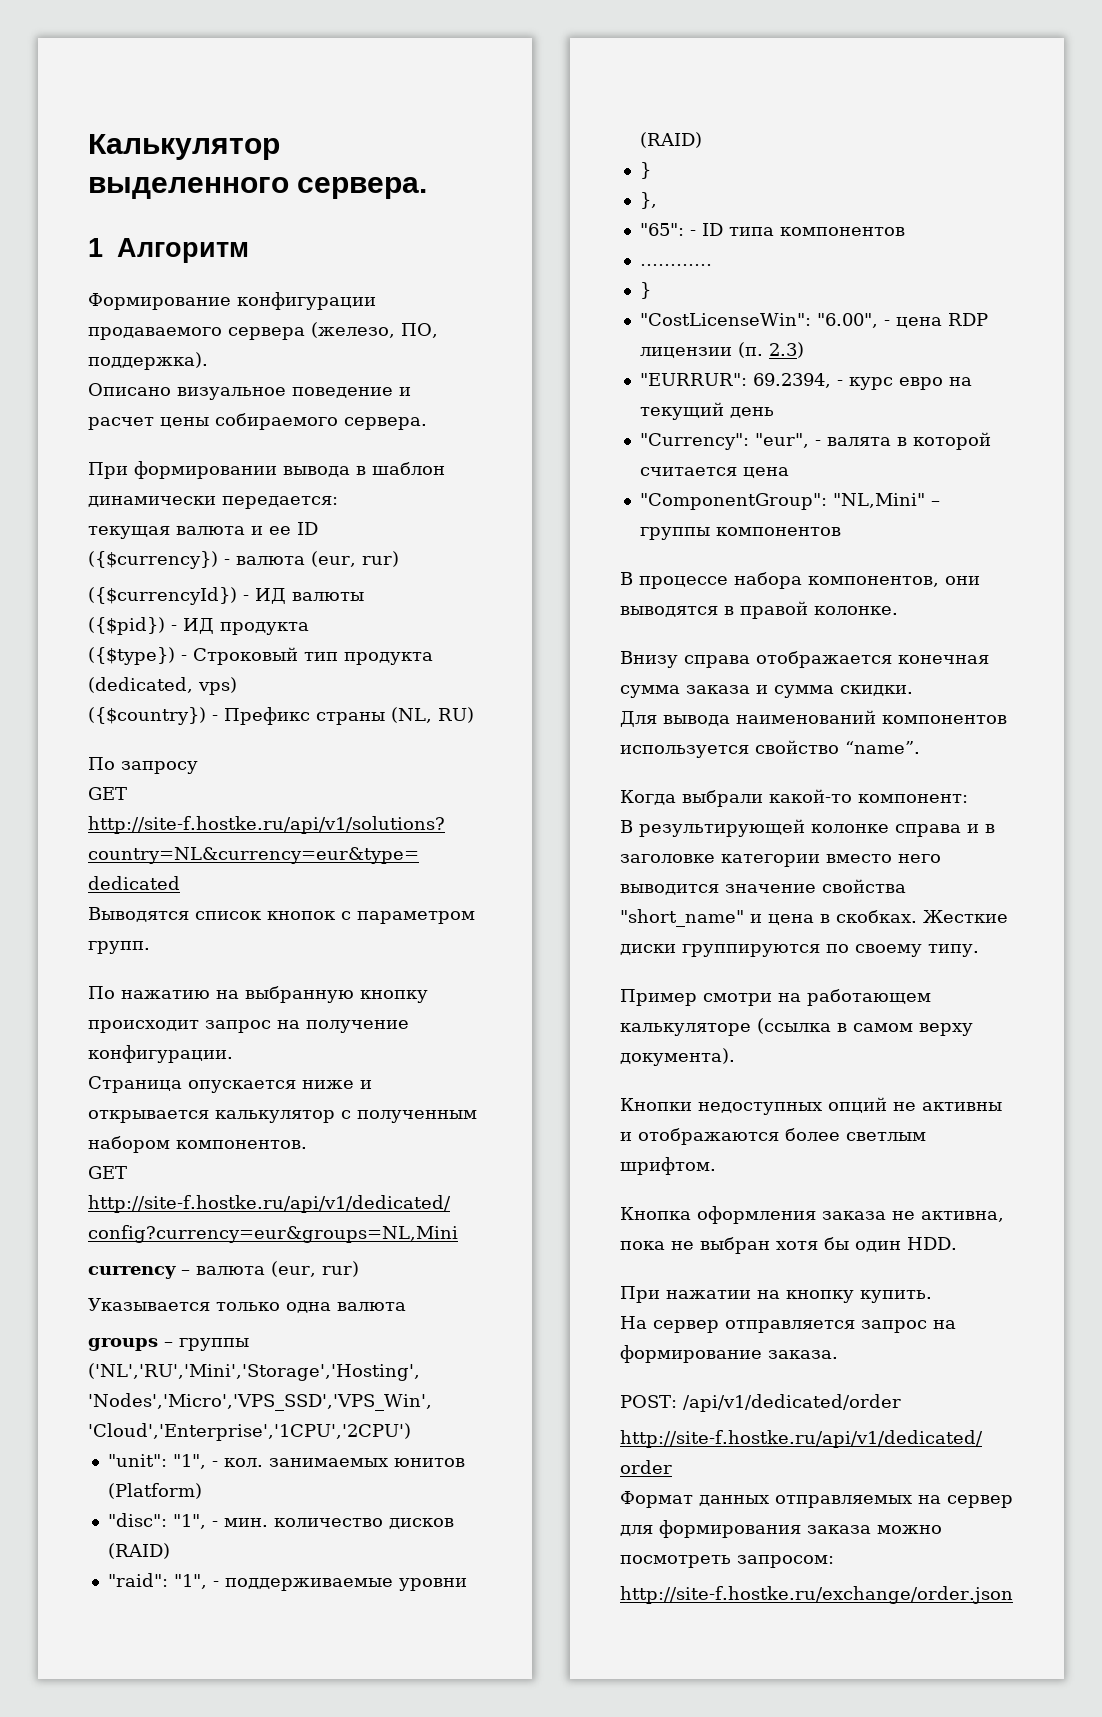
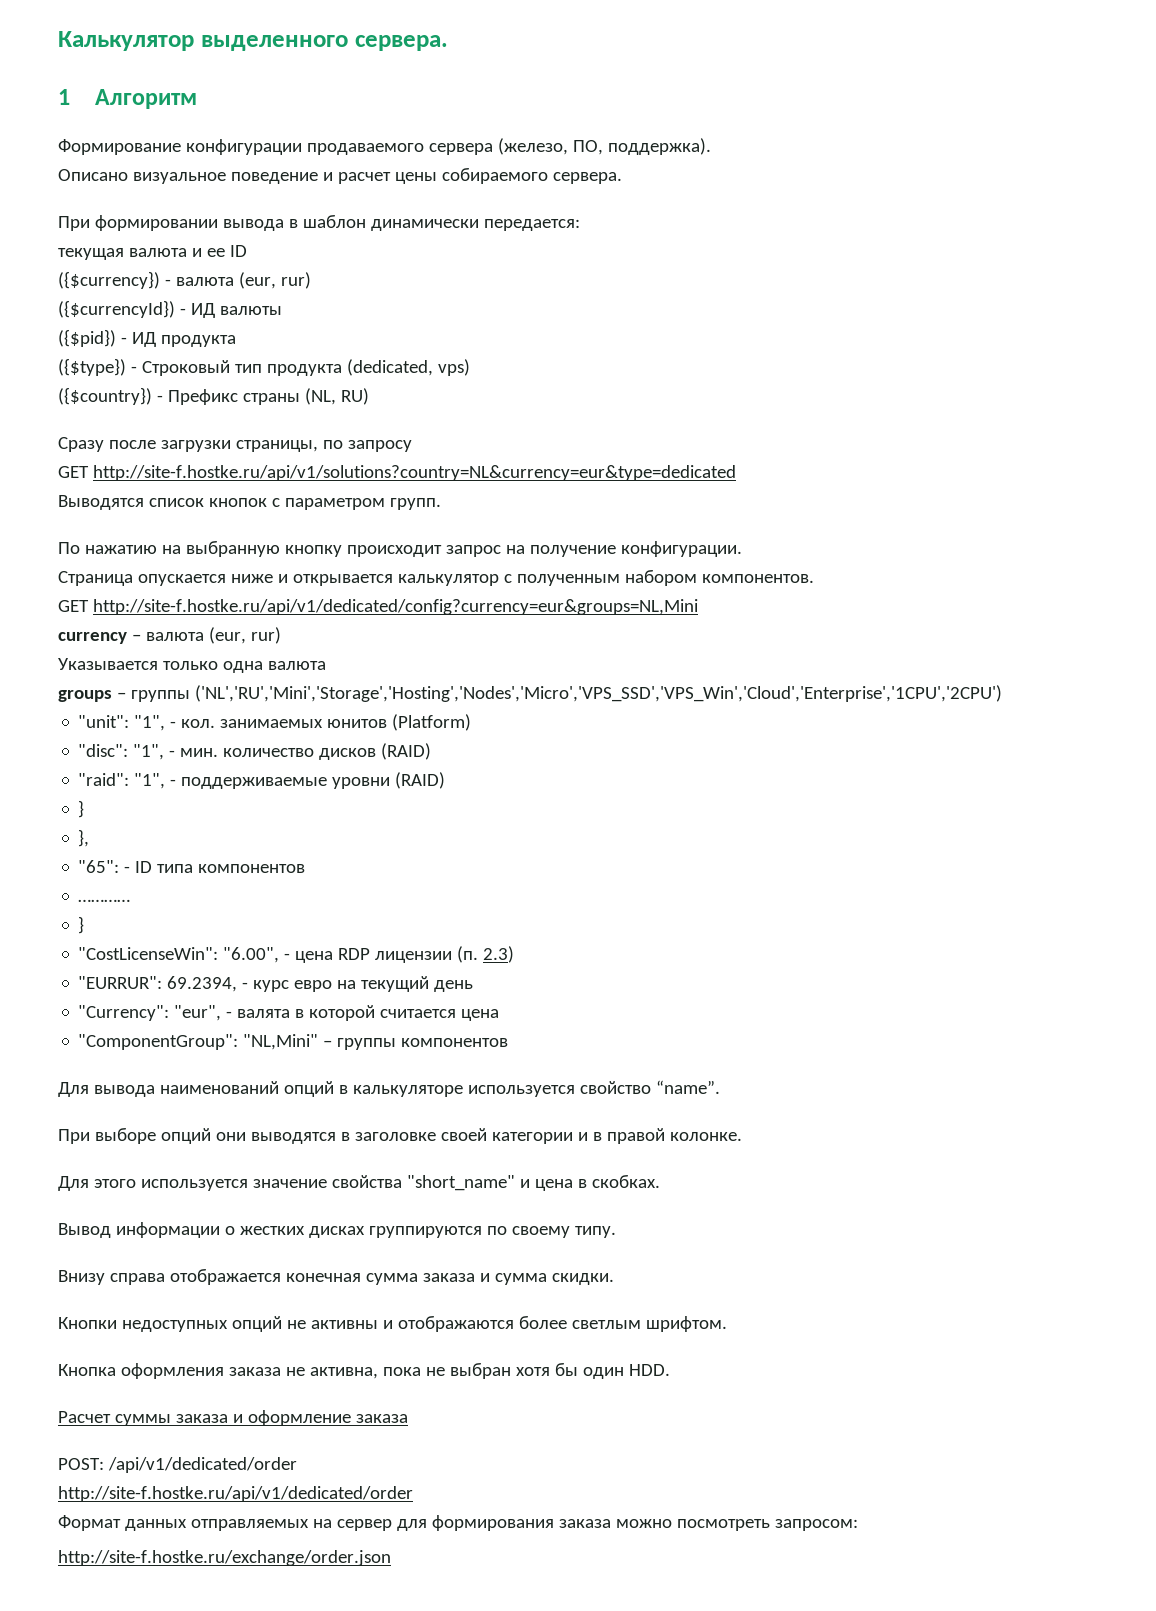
[88,757,115,770] По -> [58,437,343,452] Сразу после загрузки страницы, по
[620,572,980,589] [620,601,898,619] В процессе набора компонентов, они выводятся в правой колонке. -> [58,1080,720,1097] [58,1128,742,1144] [58,1175,660,1191] [58,1222,616,1238] Для вывода наименований опций в калькуляторе используется свойство “name”. // При выборе опций они выводятся в заголовке своей категории и в правой колонке. // Для этого используется значение свойства "short_name" и цена в скобках. // Вывод информации о жестких дисках группируются по своему типу.
[620,710,1007,727] [620,740,920,758] [620,789,968,807] [620,819,995,837] [620,854,941,867] [620,879,906,895] [620,909,1008,927] [620,944,979,957] [620,989,931,1006] [620,1018,973,1036] [620,1048,735,1066] // Для вывода наименований компонентов используется свойство “name”. // Когда выбрали какой-то компонент: // В результирующей колонке справа и в заголовке категории вместо него выводится значение свойства "short_name" и цена в скобках. Жесткие диски группируются по своему типу. // Пример смотри на работающем калькуляторе (ссылка в самом верху документа). -> (614, 1279) none
[620,1286,932,1303] [620,1316,956,1333] [620,1345,838,1363] При нажатии на кнопку купить. // На сервер отправляется запрос на формирование заказа. -> [58,1410,408,1426] Расчет суммы заказа и оформление заказа

